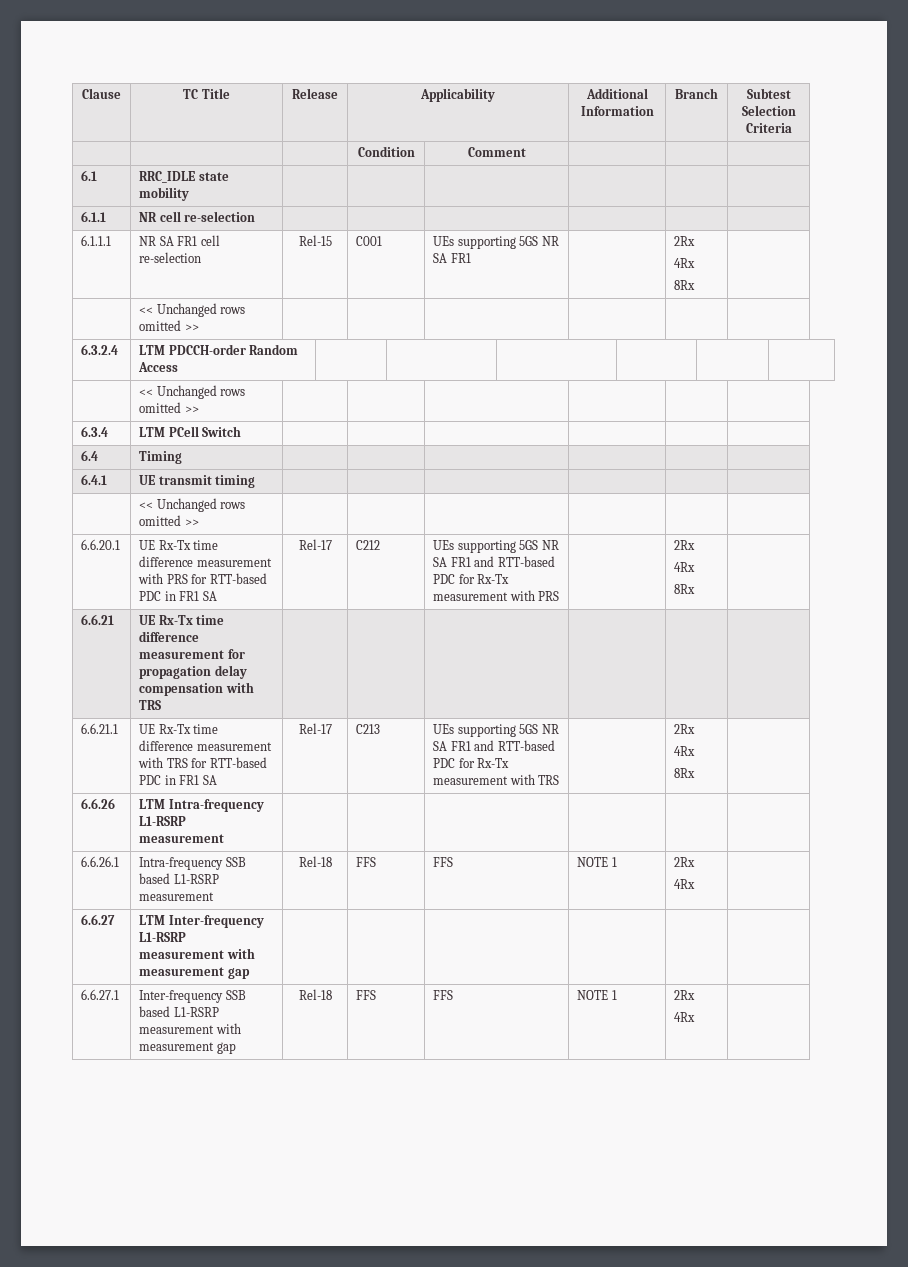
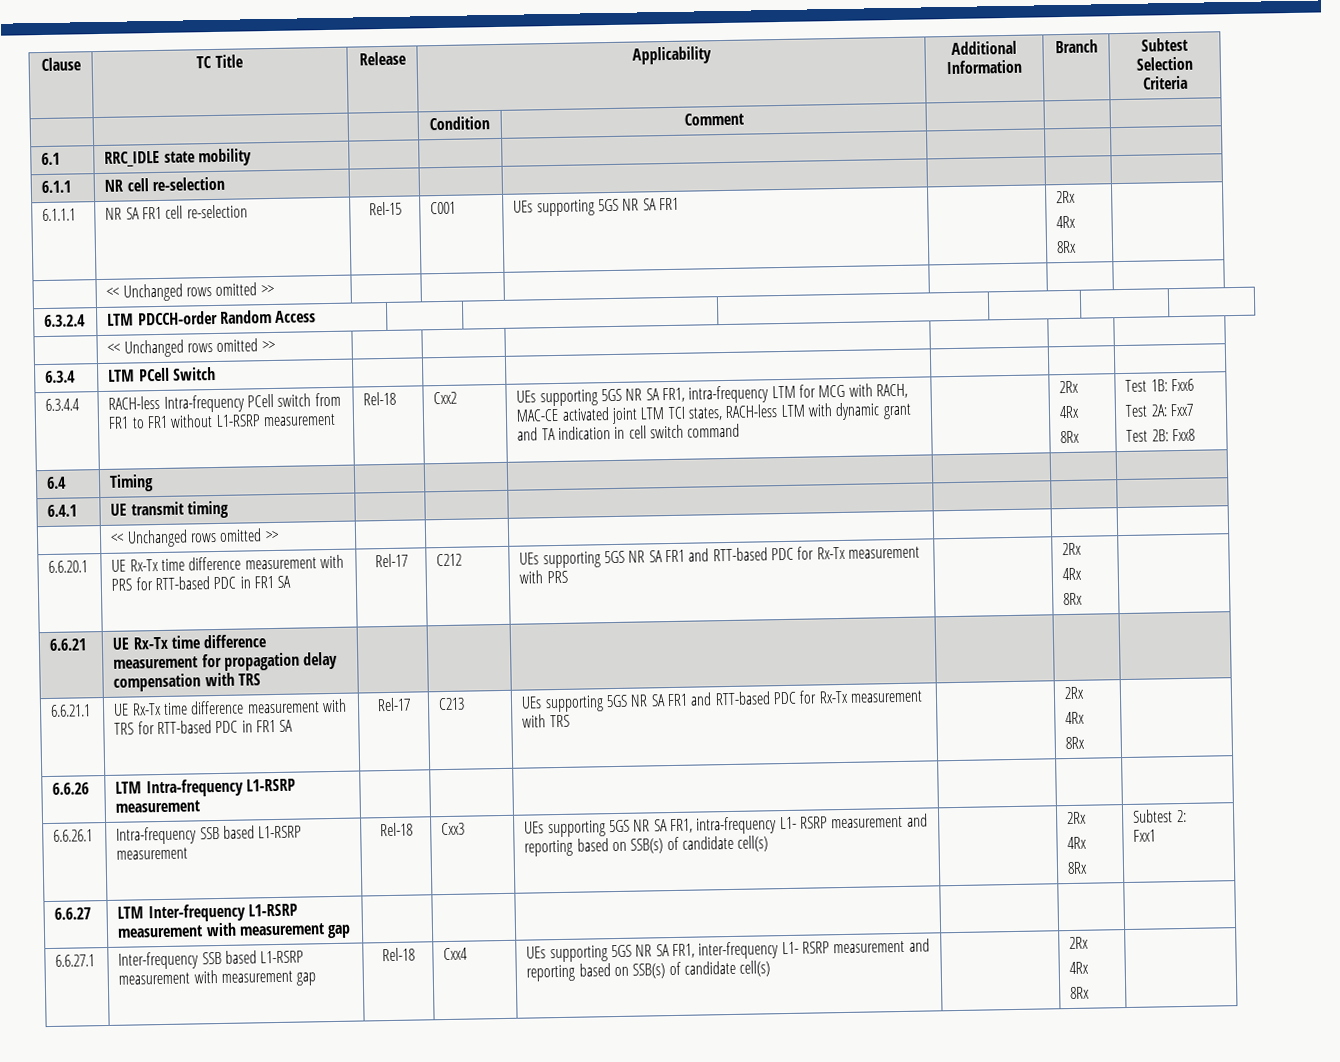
(242, 431) none -> [45,398,81,411] [108,392,341,413] [108,413,336,429] [363,391,397,406] [433,391,458,405] [516,383,908,407] [516,402,912,425] [517,423,741,441] [1059,380,1080,394] [1059,405,1081,419] [1060,430,1081,444] [1125,378,1194,392] [1125,403,1194,417] [1126,428,1195,442] // 6.3.4.4 | RACH-less Intra-frequency PCell switch from FR1 to FR1 without L1-RSRP measurement | Rel-18 | Cxx2 | UEs supporting 5GS NR SA FR1, intra-frequency LTM for MCG with RACH, MAC-CE activated joint LTM TCI states, RACH-less LTM with dynamic grant and TA indication in cell switch command | | 2Rx // 4Rx // 8Rx | Test 1B: Fxx6 // Test 2A: Fxx7 // Test 2B: Fxx8
[356,857,377,867] [433,857,454,867] [577,857,617,867] [674,857,696,867] [674,879,696,889] FFS | FFS | NOTE 1 | 2Rx // 4Rx | -> [441,822,466,836] [524,813,928,838] [524,835,769,857] [1067,811,1088,825] [1067,836,1088,850] [1067,861,1089,875] [1132,809,1187,823] [1133,829,1157,842] Cxx3 | UEs supporting 5GS NR SA FR1, intra-frequency L1- RSRP measurement and reporting based on SSB(s) of candidate cell(s) | | 2Rx // 4Rx // 8Rx | Subtest 2: // Fxx1
[356,990,377,1000] [433,990,454,1000] [577,990,617,1000] [674,990,696,1000] [674,1012,696,1022] FFS | FFS | NOTE 1 | 2Rx // 4Rx -> [443,947,469,961] [526,938,930,963] [526,960,771,982] [1069,936,1090,950] [1069,961,1090,975] [1070,986,1091,1000] Cxx4 | UEs supporting 5GS NR SA FR1, inter-frequency L1- RSRP measurement and reporting based on SSB(s) of candidate cell(s) | | 2Rx // 4Rx // 8Rx

